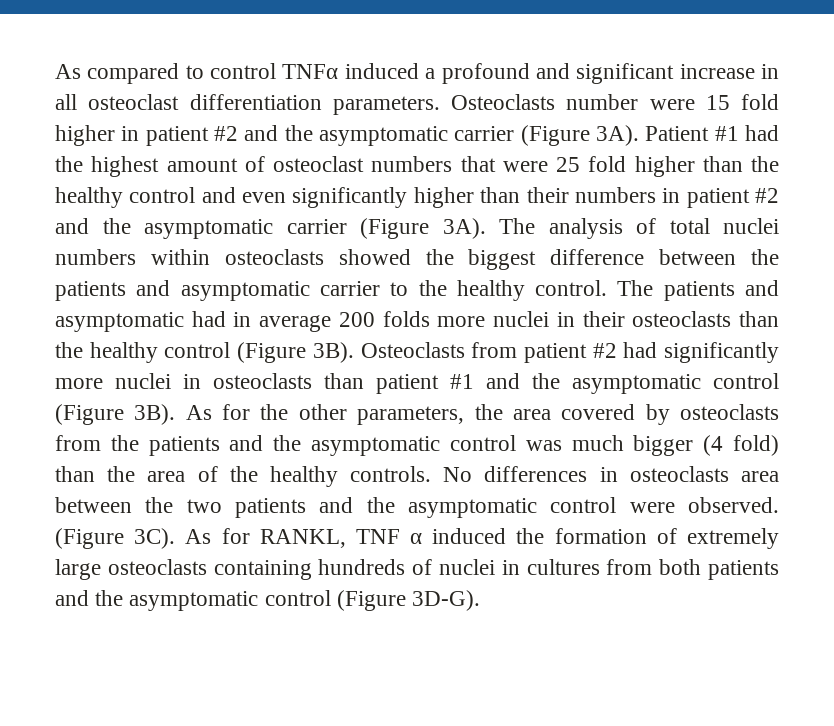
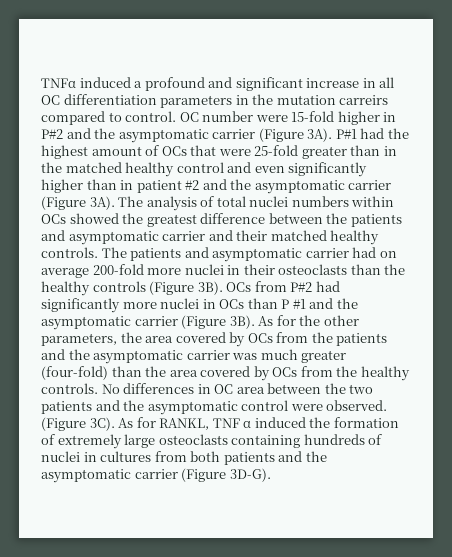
[55,63,277,84] As compared to control -> (41, 83) none
[88,94,779,115] [55,125,739,146] osteoclast differentiation parameters. Osteoclasts number were 15 fold higher in patient #2 and the asymptomatic carrier (Figure 3A). Patient #1 -> [41,94,389,108] [41,111,397,125] [41,128,357,143] OC differentiation parameters in the mutation carreirs compared to control. OC number were 15-fold higher in P#2 and the asymptomatic carrier (Figure 3A). P#1
[273,156,779,177] osteoclast numbers that were 25 fold higher than the -> [161,145,397,159] [41,162,122,173] OCs that were 25-fold greater than in the matched
[526,187,656,203] their numbers -> (117, 184) none
[224,249,324,265] osteoclasts -> [41,214,66,224] OCs
[468,249,537,270] biggest -> [146,214,197,227] greatest
[390,280,779,301] [55,311,430,332] to the healthy control. The patients and asymptomatic had in average 200 folds -> [208,230,380,245] [41,247,397,262] [41,264,144,278] and their matched healthy controls. The patients and asymptomatic carrier had on average 200-fold
[164,342,617,363] control (Figure 3B). Osteoclasts from patient #2 -> [92,281,313,295] controls (Figure 3B). OCs from P#2
[213,373,439,394] osteoclasts than patient -> [219,298,290,309] OCs than P
[713,373,779,389] control -> [134,316,178,326] carrier
[680,404,779,420] osteoclasts -> [247,333,273,343] OCs
[449,435,516,451] control -> [186,350,230,360] carrier
[633,435,779,456] [55,466,218,482] bigger (4 fold) than the area of -> [301,350,347,363] [41,366,333,381] greater (four-fold) than the area covered by OCs from
[629,466,729,482] osteoclasts -> [214,384,234,394] OC
[264,590,331,606] control -> [134,469,178,479] carrier

